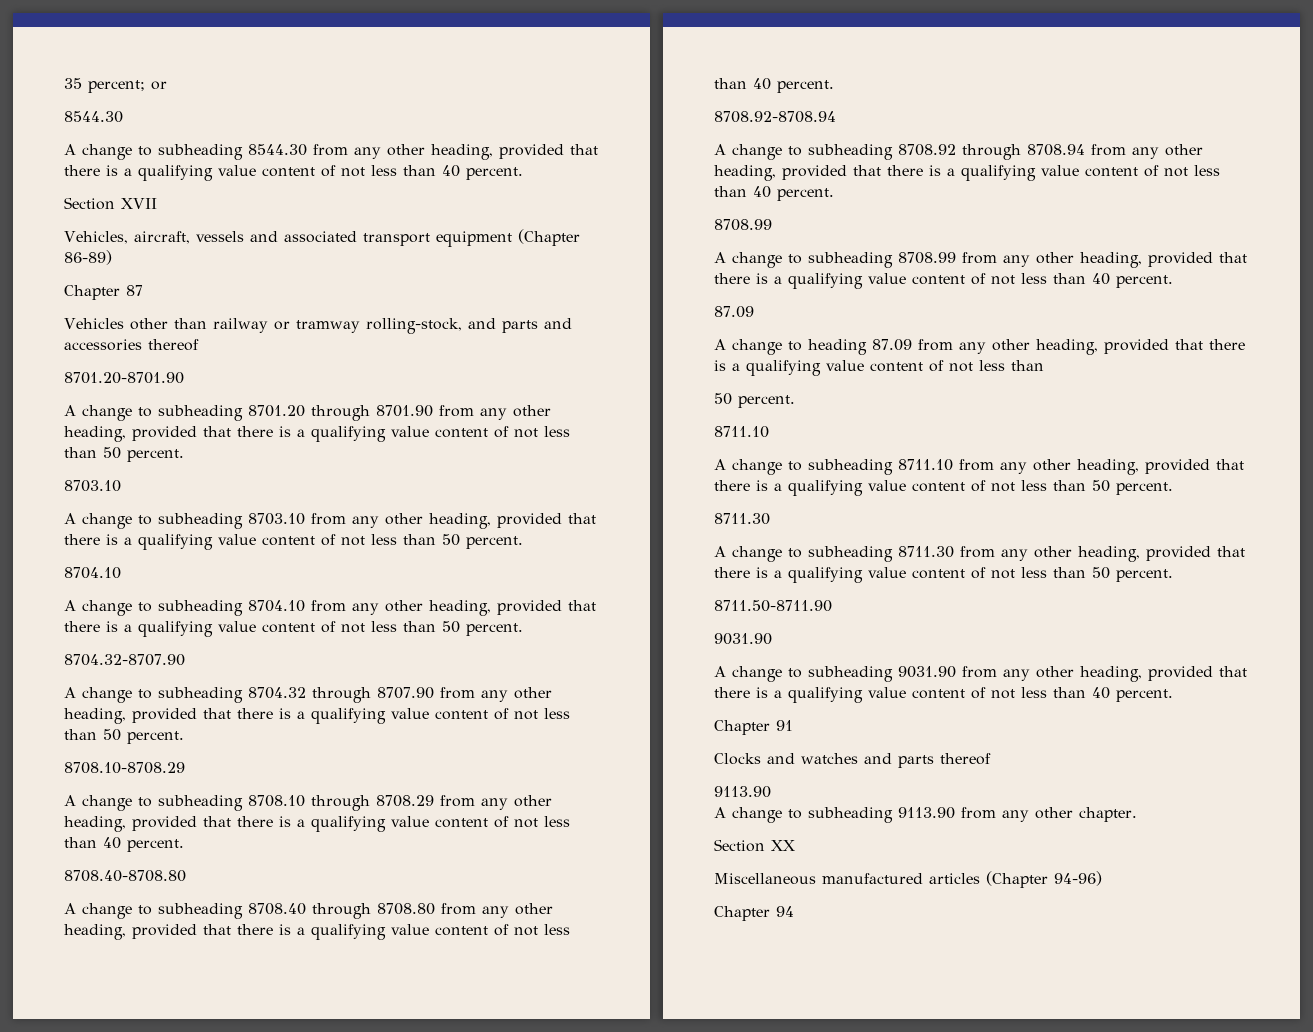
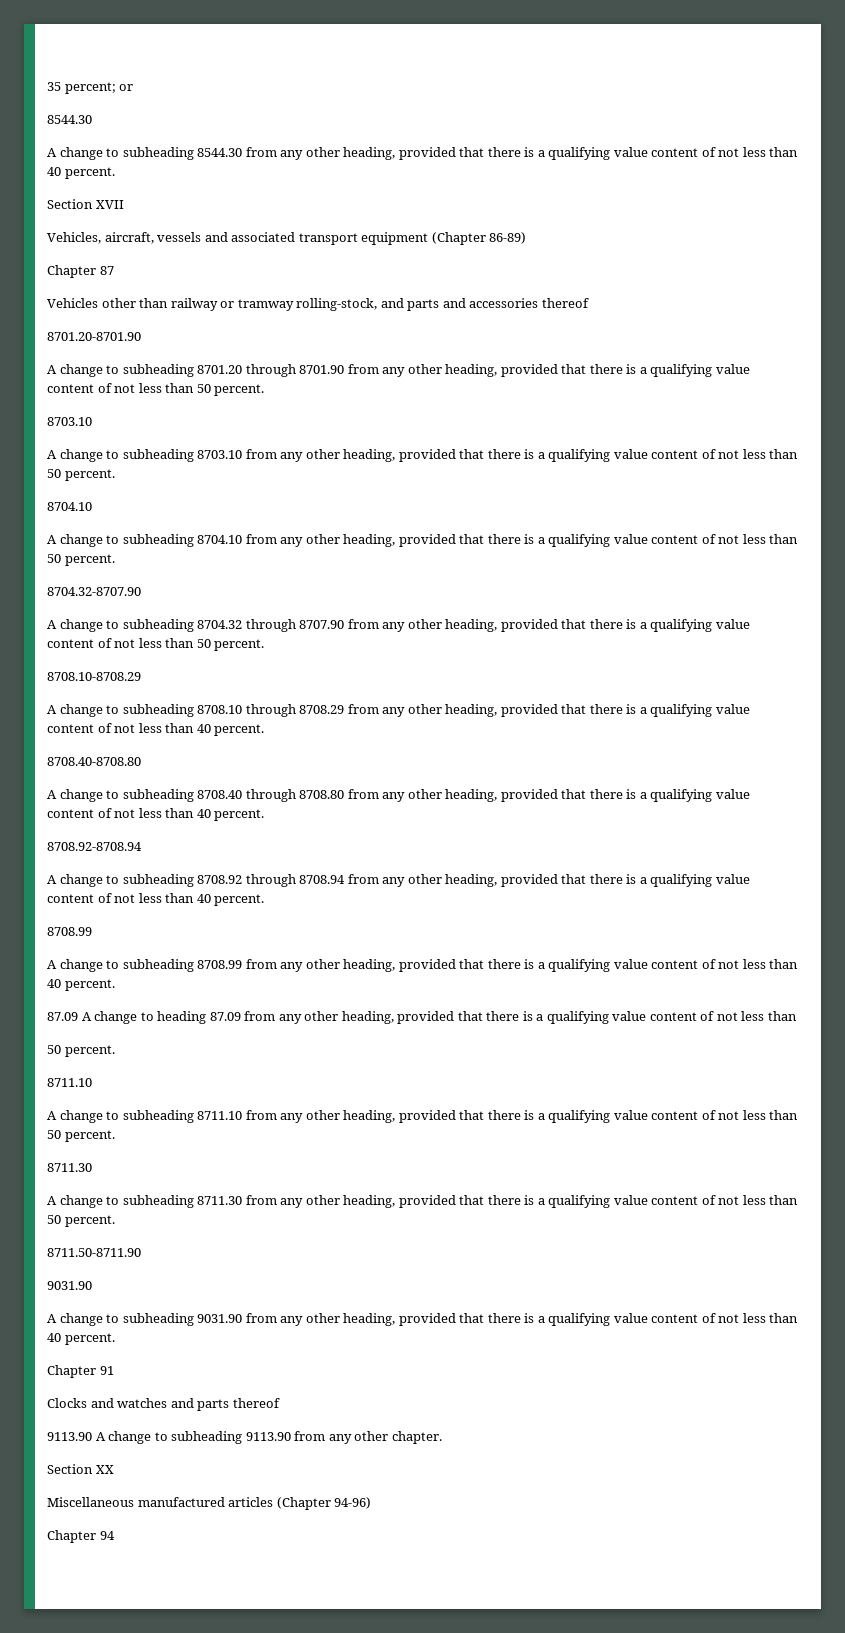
(754, 312) // -> (78, 1016) none
(771, 792) // -> (92, 1436) none

